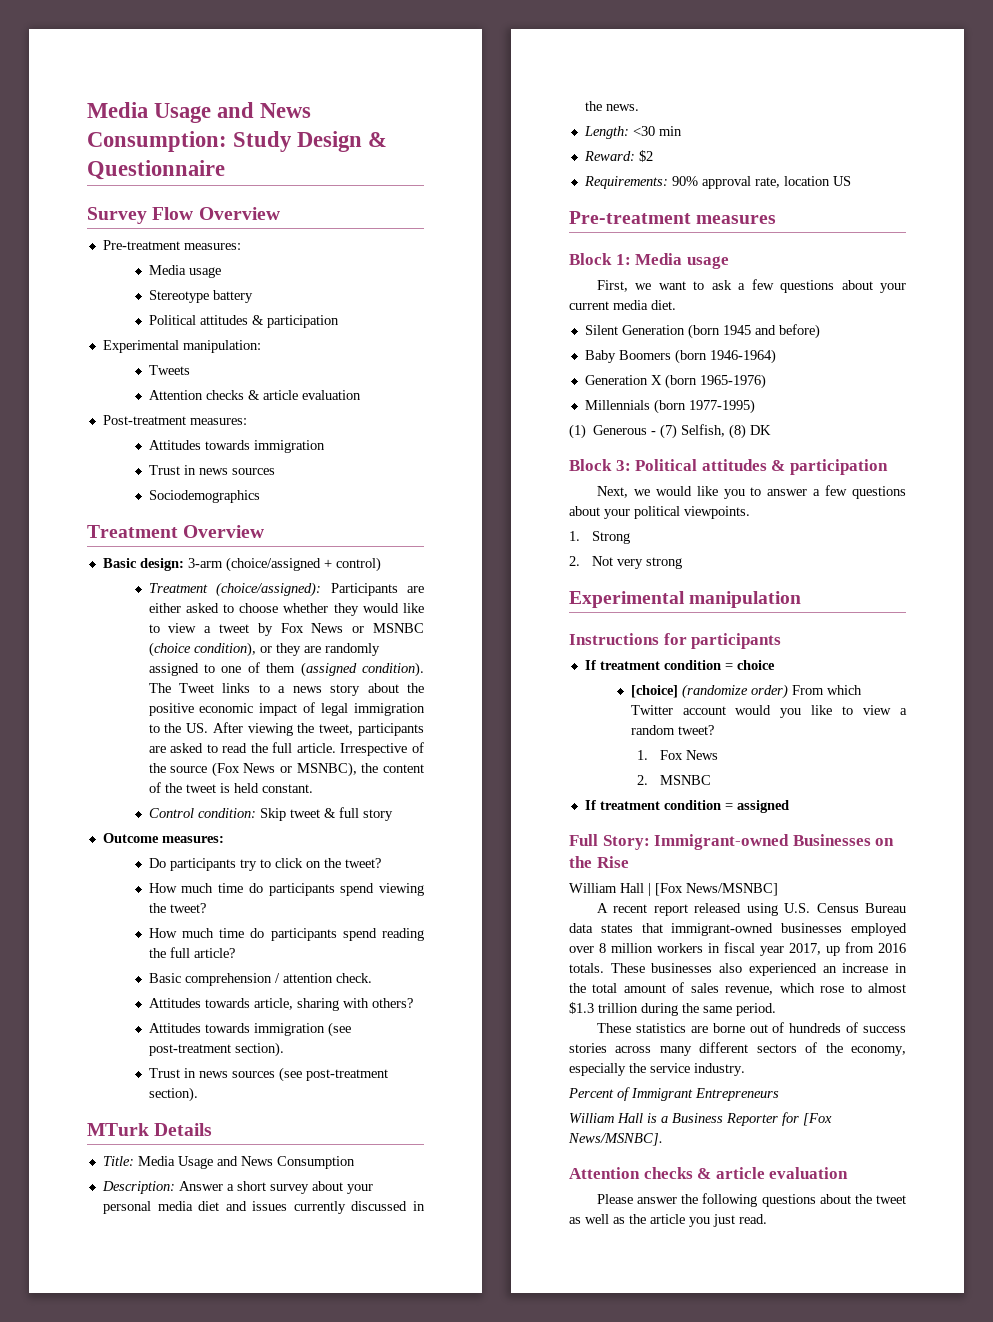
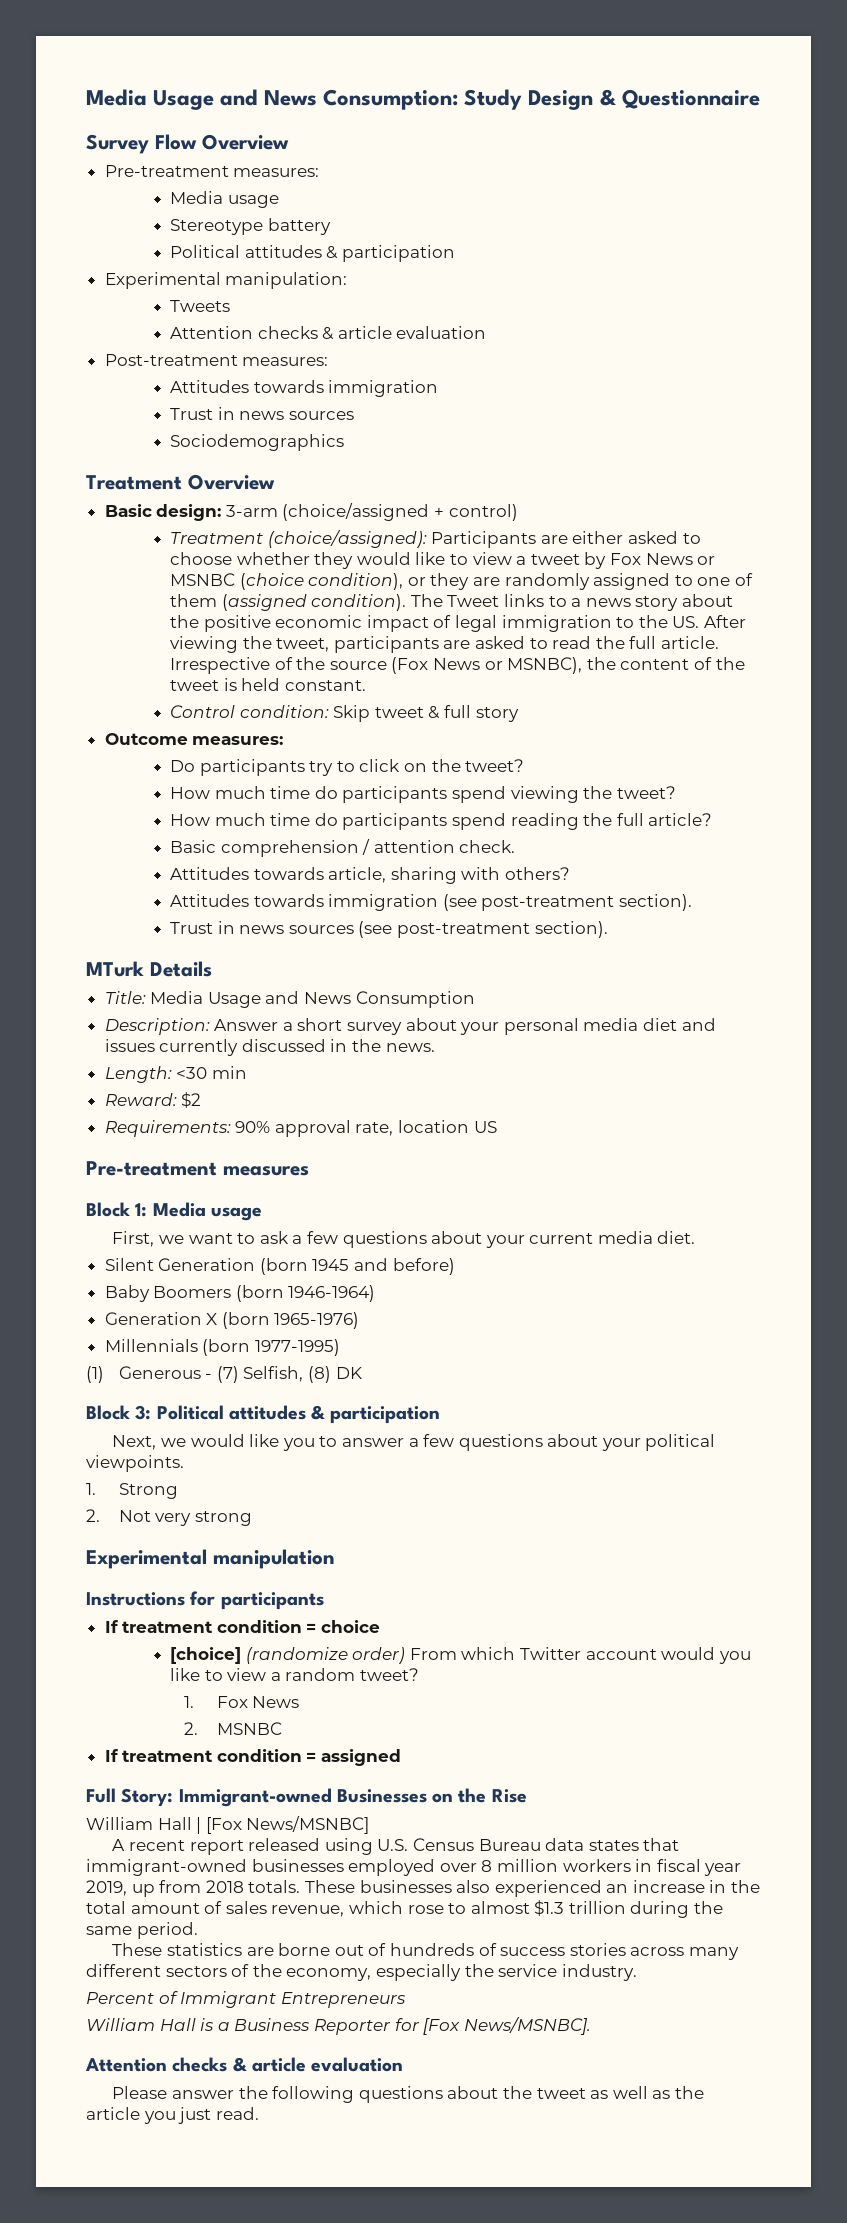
[789,943,821,955] 2017, -> [86,1880,127,1896] 2019,
[878,943,906,953] 2016 -> [205,1880,244,1893] 2018

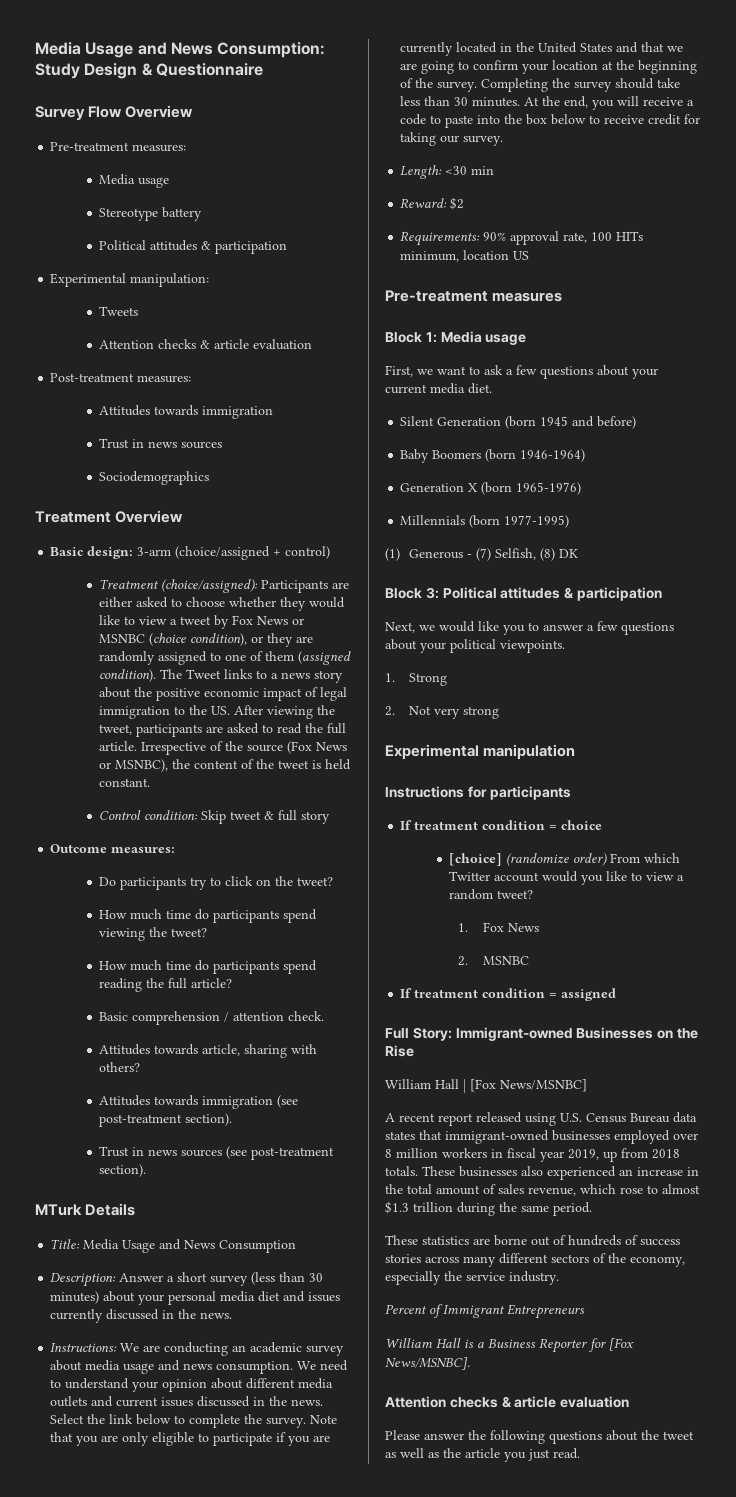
(403, 1028) none -> [251,1272,324,1285] [50,1291,100,1304] (less than 30 minutes)
(435, 1047) none -> [50,1342,345,1356] [50,1360,349,1374] [50,1378,334,1392] [50,1396,324,1407] [50,1414,338,1428] [50,1432,331,1446] [400,42,684,56] [400,60,698,74] [400,78,681,92] [400,96,695,110] [400,114,701,128] [400,132,504,146] // Instructions: We are conducting an academic survey about media usage and news consumption. We need to understand your opinion about different media outlets and current issues discussed in the news. Select the link below to complete the survey. Note that you are only eligible to participate if you are currently located in the United States and that we are going to confirm your location at the beginning of the survey. Completing the survey should take less than 30 minutes. At the end, you will receive a code to paste into the box below to receive credit for taking our survey.
(394, 1129) none -> [591,231,644,241] [400,251,460,262] 100 HITs minimum,

